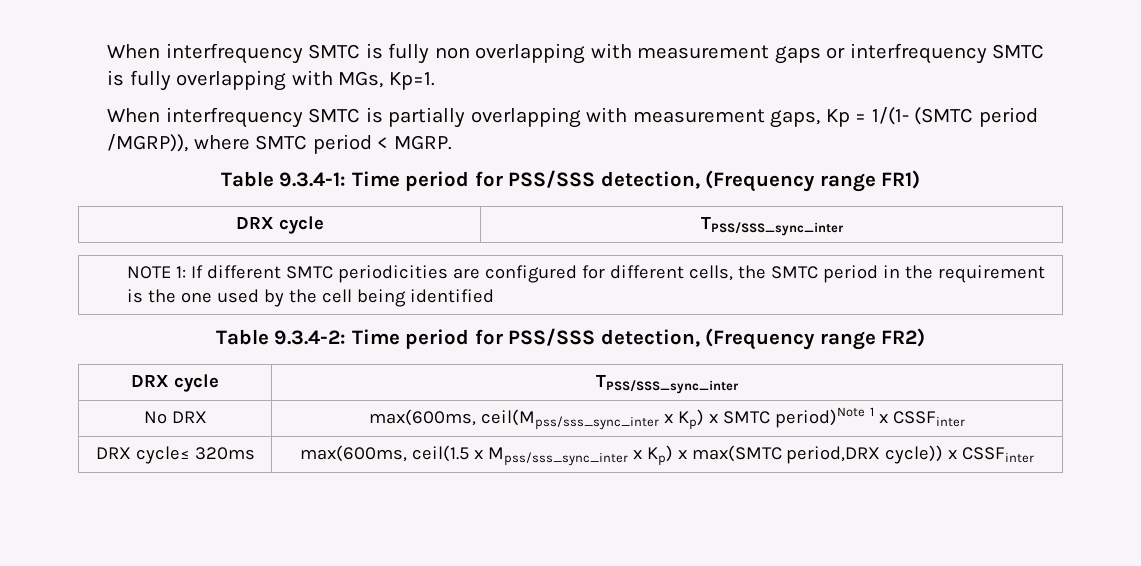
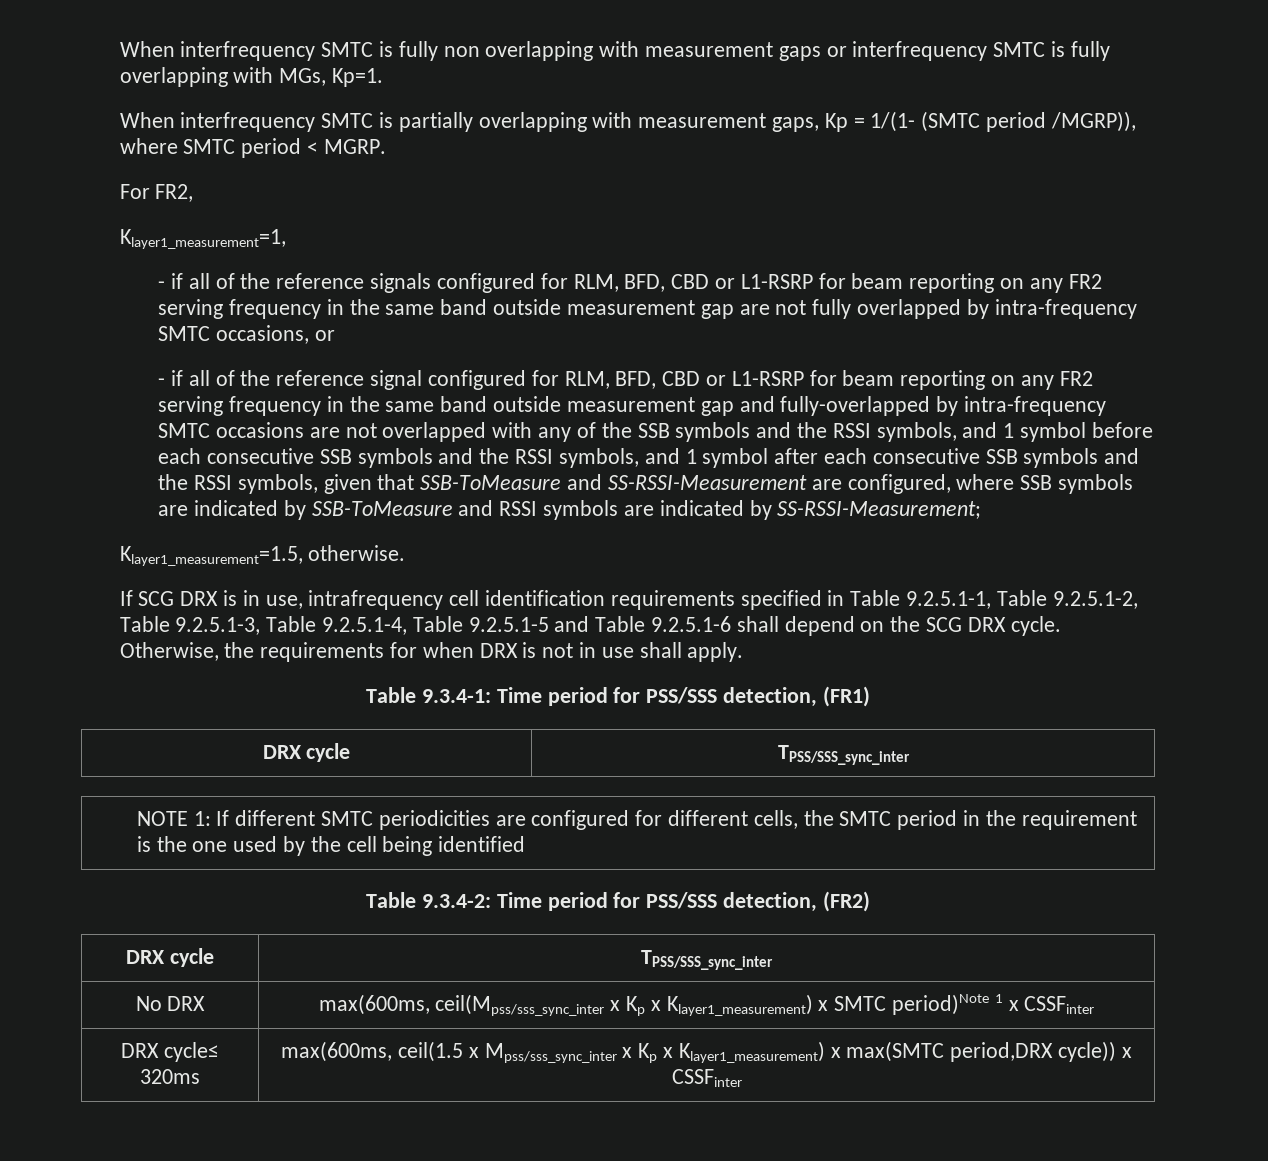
(452, 142) none -> [119,184,194,202] [119,229,286,249] [158,273,1102,293] [158,299,1137,319] [158,325,335,344] [158,370,1093,390] [158,396,1106,416] [158,422,1153,442] [158,448,1140,468] [158,474,1133,494] [158,500,982,520] [119,545,406,566] [119,590,1138,610] [119,616,1061,636] [119,642,744,662] // For FR2, // Klayer1_measurement=1, // - if all of the reference signals configured for RLM, BFD, CBD or L1-RSRP for beam reporting on any FR2 serving frequency in the same band outside measurement gap are not fully overlapped by intra-frequency SMTC occasions, or // - if all of the reference signal configured for RLM, BFD, CBD or L1-RSRP for beam reporting on any FR2 serving frequency in the same band outside measurement gap and fully-overlapped by intra-frequency SMTC occasions are not overlapped with any of the SSB symbols and the RSSI symbols, and 1 symbol before each consecutive SSB symbols and the RSSI symbols, and 1 symbol after each consecutive SSB symbols and the RSSI symbols, given that SSB-ToMeasure and SS-RSSI-Measurement are configured, where SSB symbols are indicated by SSB-ToMeasure and RSSI symbols are indicated by SS-RSSI-Measurement; // Klayer1_measurement=1.5, otherwise. // If SCG DRX is in use, intrafrequency cell identification requirements specified in Table 9.2.5.1-1, Table 9.2.5.1-2, Table 9.2.5.1-3, Table 9.2.5.1-4, Table 9.2.5.1-5 and Table 9.2.5.1-6 shall depend on the SCG DRX cycle. Otherwise, the requirements for when DRX is not in use shall apply.
[705,170,921,192] (Frequency range FR1) -> [822,686,870,707] (FR1)
[705,328,926,350] (Frequency range FR2) -> [822,891,870,912] (FR2)
[678,409,705,430] Kp) -> [625,994,813,1016] Kp x Klayer1_measurement)
[646,445,673,466] Kp) -> [638,1041,825,1063] Kp x Klayer1_measurement)

